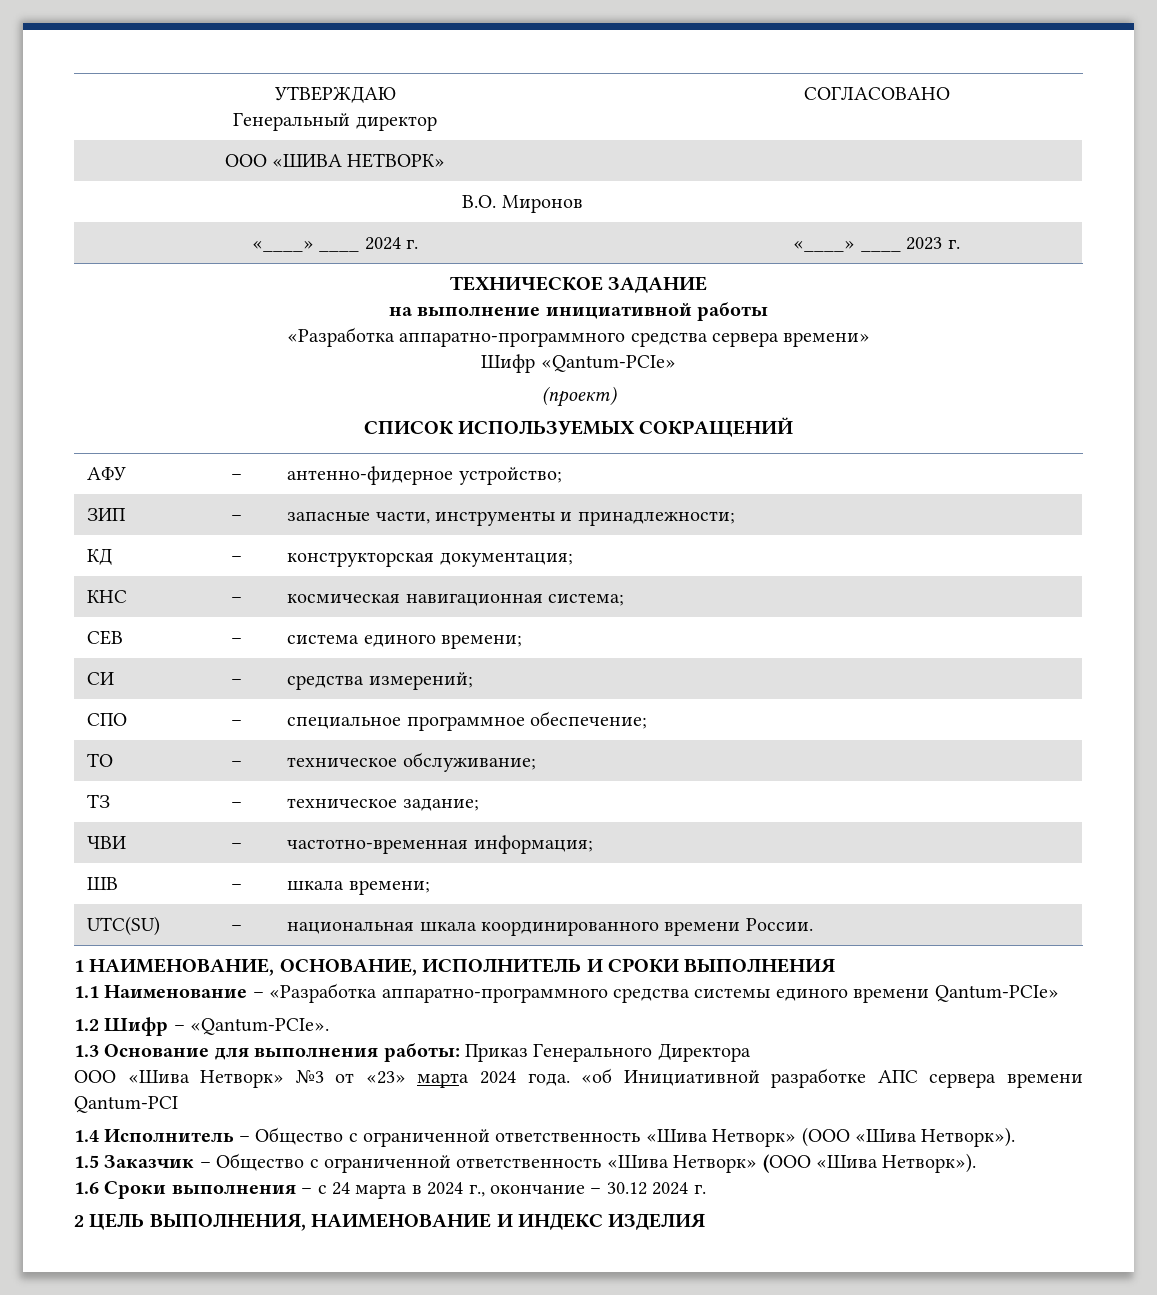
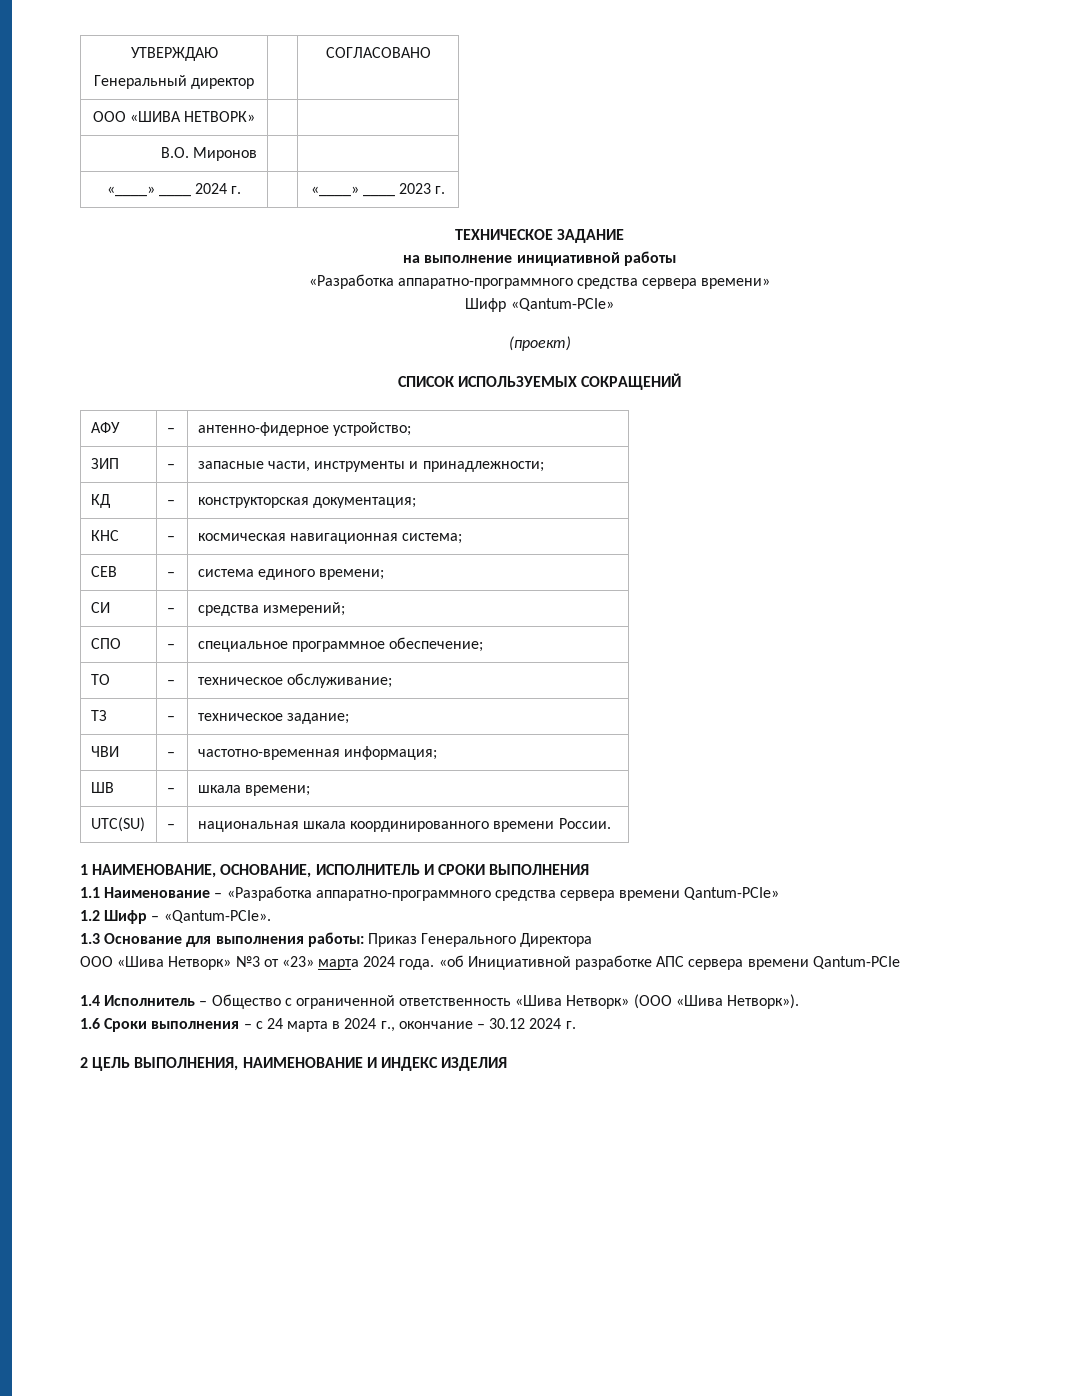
[694,988,848,1001] системы единого -> [560,890,616,901] сервера
[74,1096,178,1113] Qantum-PCI -> [812,956,900,969] Qantum-PCIe
[74,1153,977,1173] // 1.5 Заказчик – Общество с ограниченной ответственность «Шива Нетворк» (ООО «Шива Нетворк»). -> (800, 1001) none

